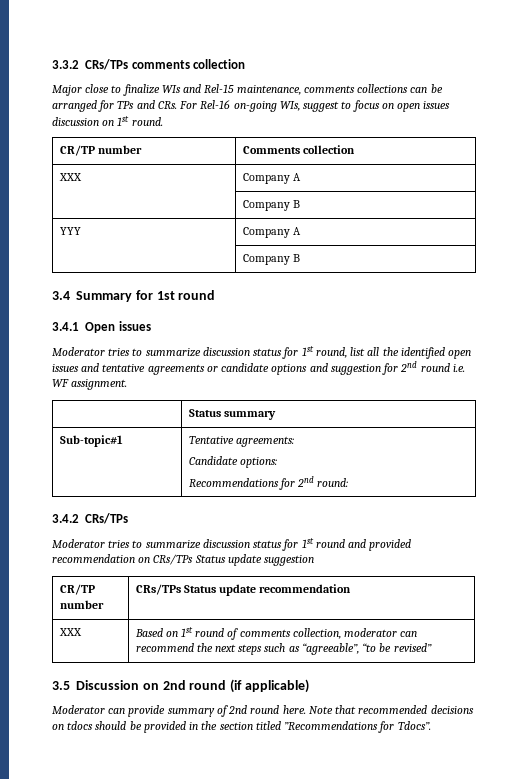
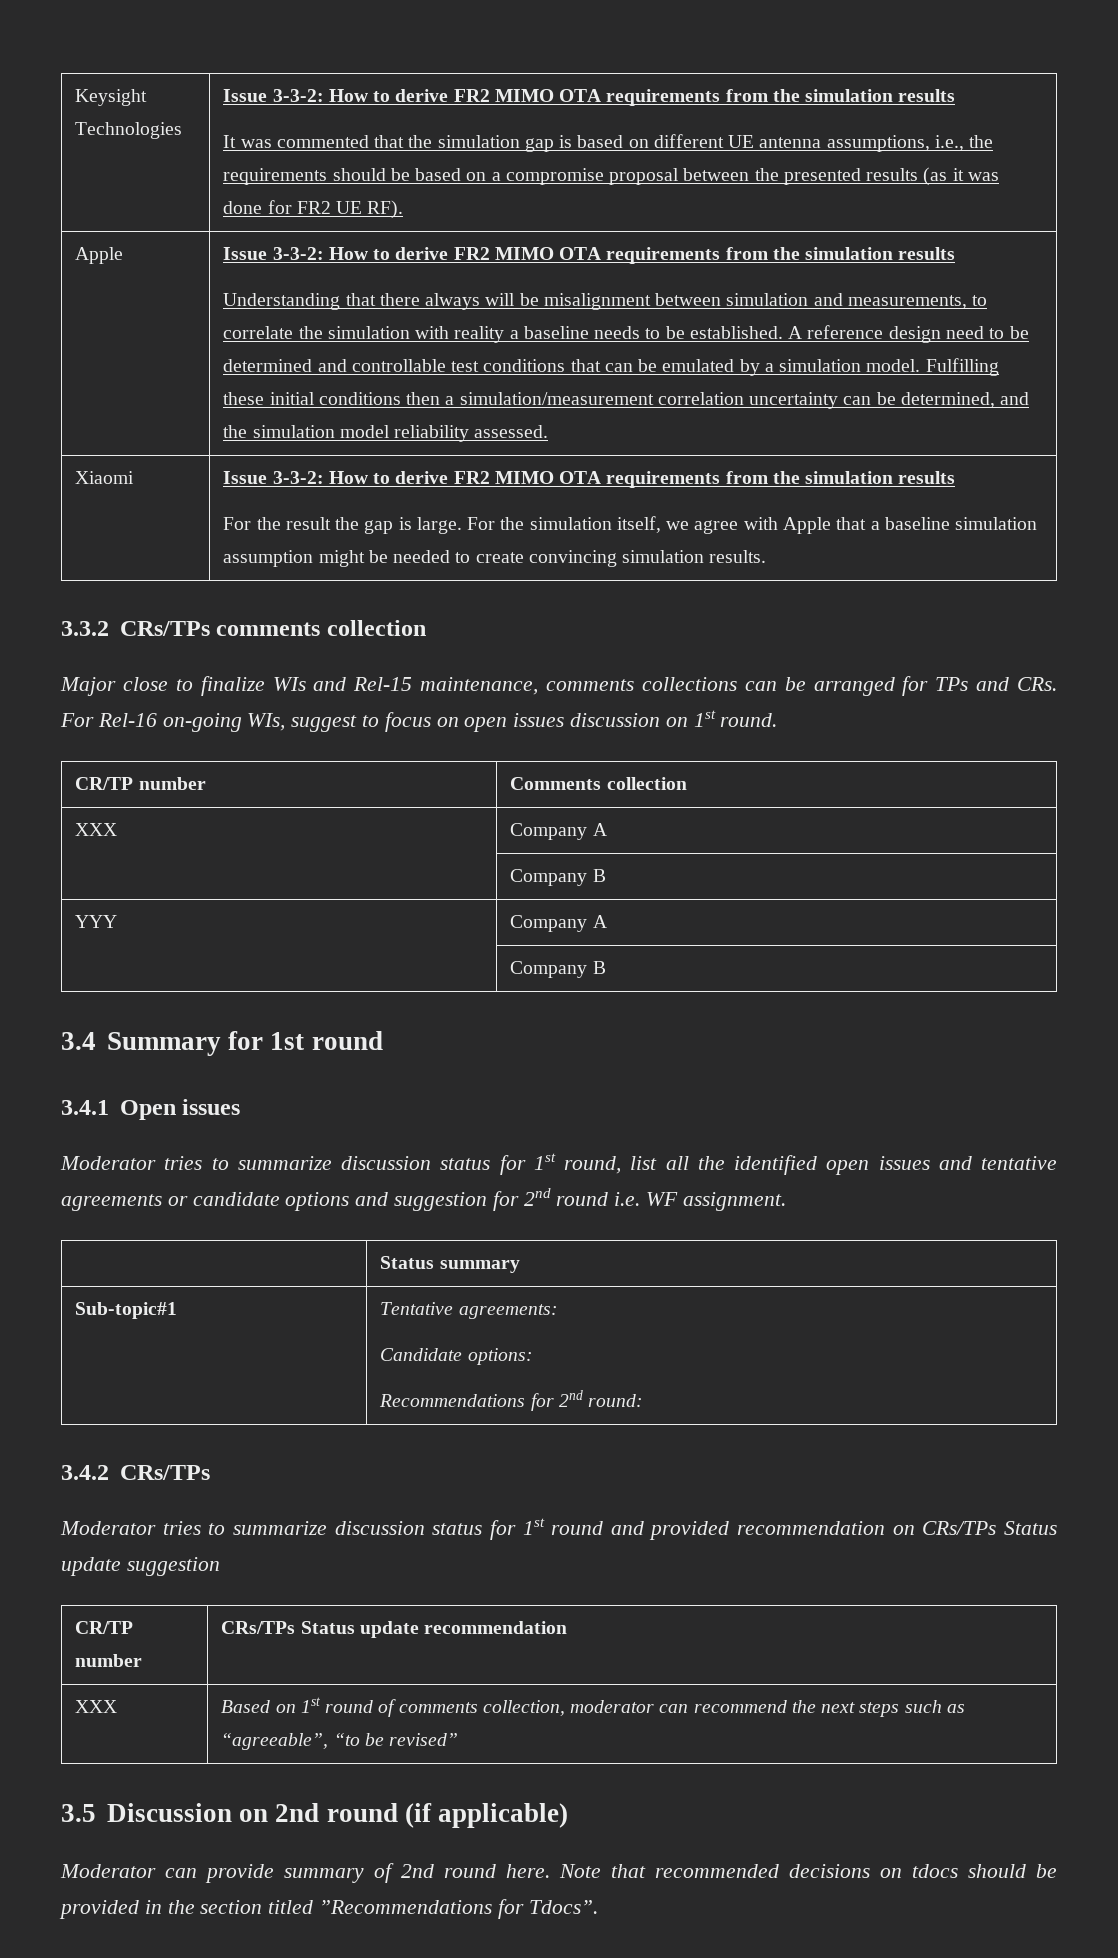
(52, 64) none -> [75,89,148,106] [75,122,183,139] [223,89,956,106] [223,134,994,152] [223,167,999,186] [223,200,404,219] [75,247,124,264] [223,247,956,264] [223,293,988,310] [223,325,1029,343] [223,358,999,376] [223,392,1030,409] [223,425,549,442] [75,471,135,484] [223,471,956,488] [223,516,1038,534] [223,550,767,567] Keysight Technologies | Issue 3-3-2: How to derive FR2 MIMO OTA requirements from the simulation results // It was commented that the simulation gap is based on different UE antenna assumptions, i.e., the requirements should be based on a compromise proposal between the presented results (as it was done for FR2 UE RF). // Apple | Issue 3-3-2: How to derive FR2 MIMO OTA requirements from the simulation results // Understanding that there always will be misalignment between simulation and measurements, to correlate the simulation with reality a baseline needs to be established. A reference design need to be determined and controllable test conditions that can be emulated by a simulation model. Fulfilling these initial conditions then a simulation/measurement correlation uncertainty can be determined, and the simulation model reliability assessed. // Xiaomi | Issue 3-3-2: How to derive FR2 MIMO OTA requirements from the simulation results // For the result the gap is large. For the simulation itself, we agree with Apple that a baseline simulation assumption might be needed to create convincing simulation results. //

